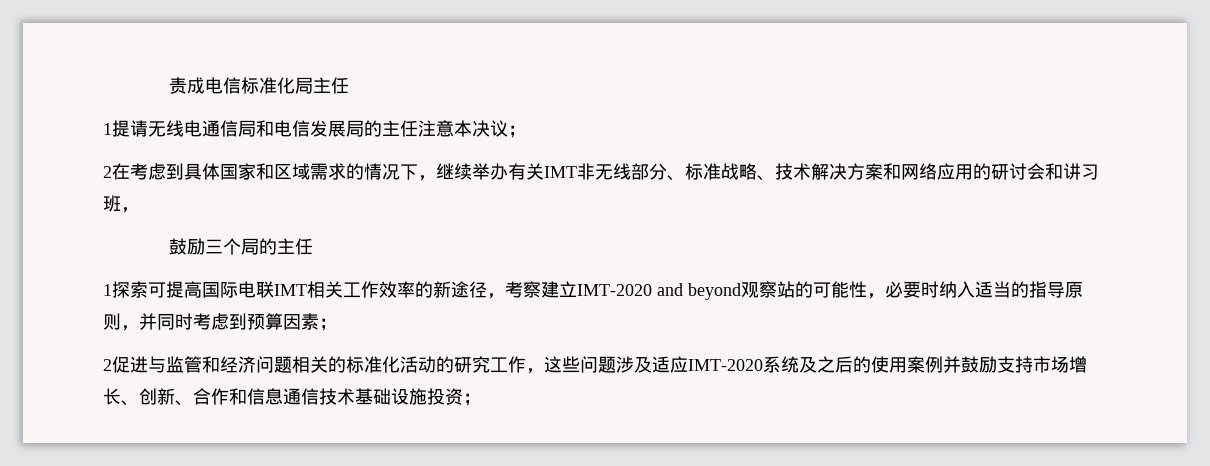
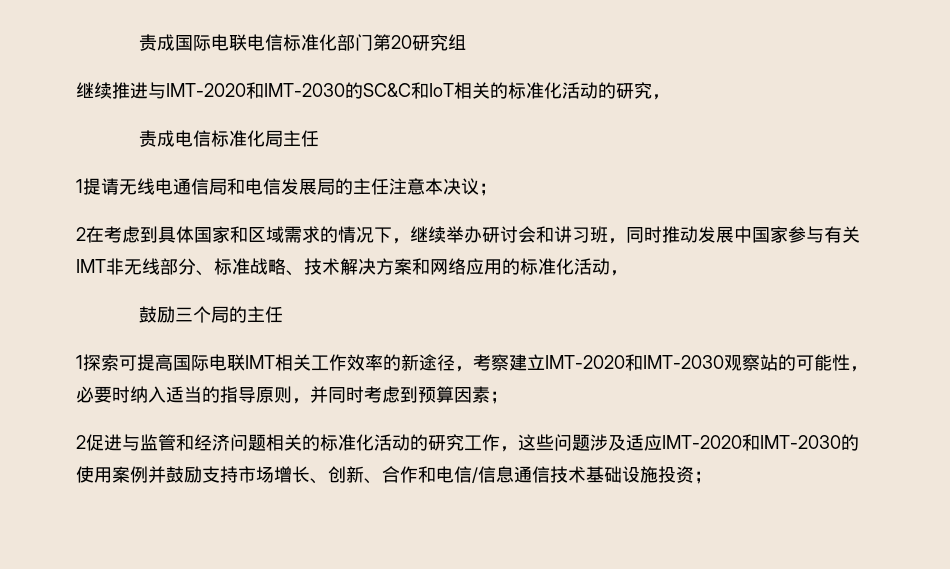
[168,77,205,94] 责成 -> [139,34,467,51] [76,82,670,100] [139,130,176,147] 责成国际电联电信标准化部门第20研究组 // 继续推进与IMT-2020和IMT-2030的SC&C和IoT相关的标准化活动的研究， // 责成
(508, 171) none -> [482,226,824,244] 研讨会和讲习班，同时推动发展中国家参与
[991,163,1099,180] [103,195,121,212] 研讨会和讲习班 -> [520,258,610,275] 标准化活动
[657,283,741,300] and beyond -> [625,354,724,371] 和IMT-2030
[763,356,853,373] 系统及之后 -> [742,434,841,451] 和IMT-2030
(247, 396) none -> [436,466,478,483] 电信/

